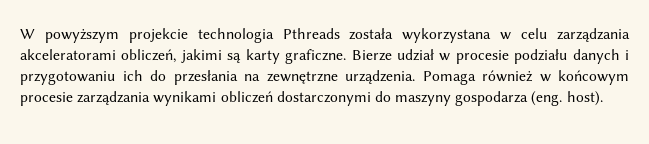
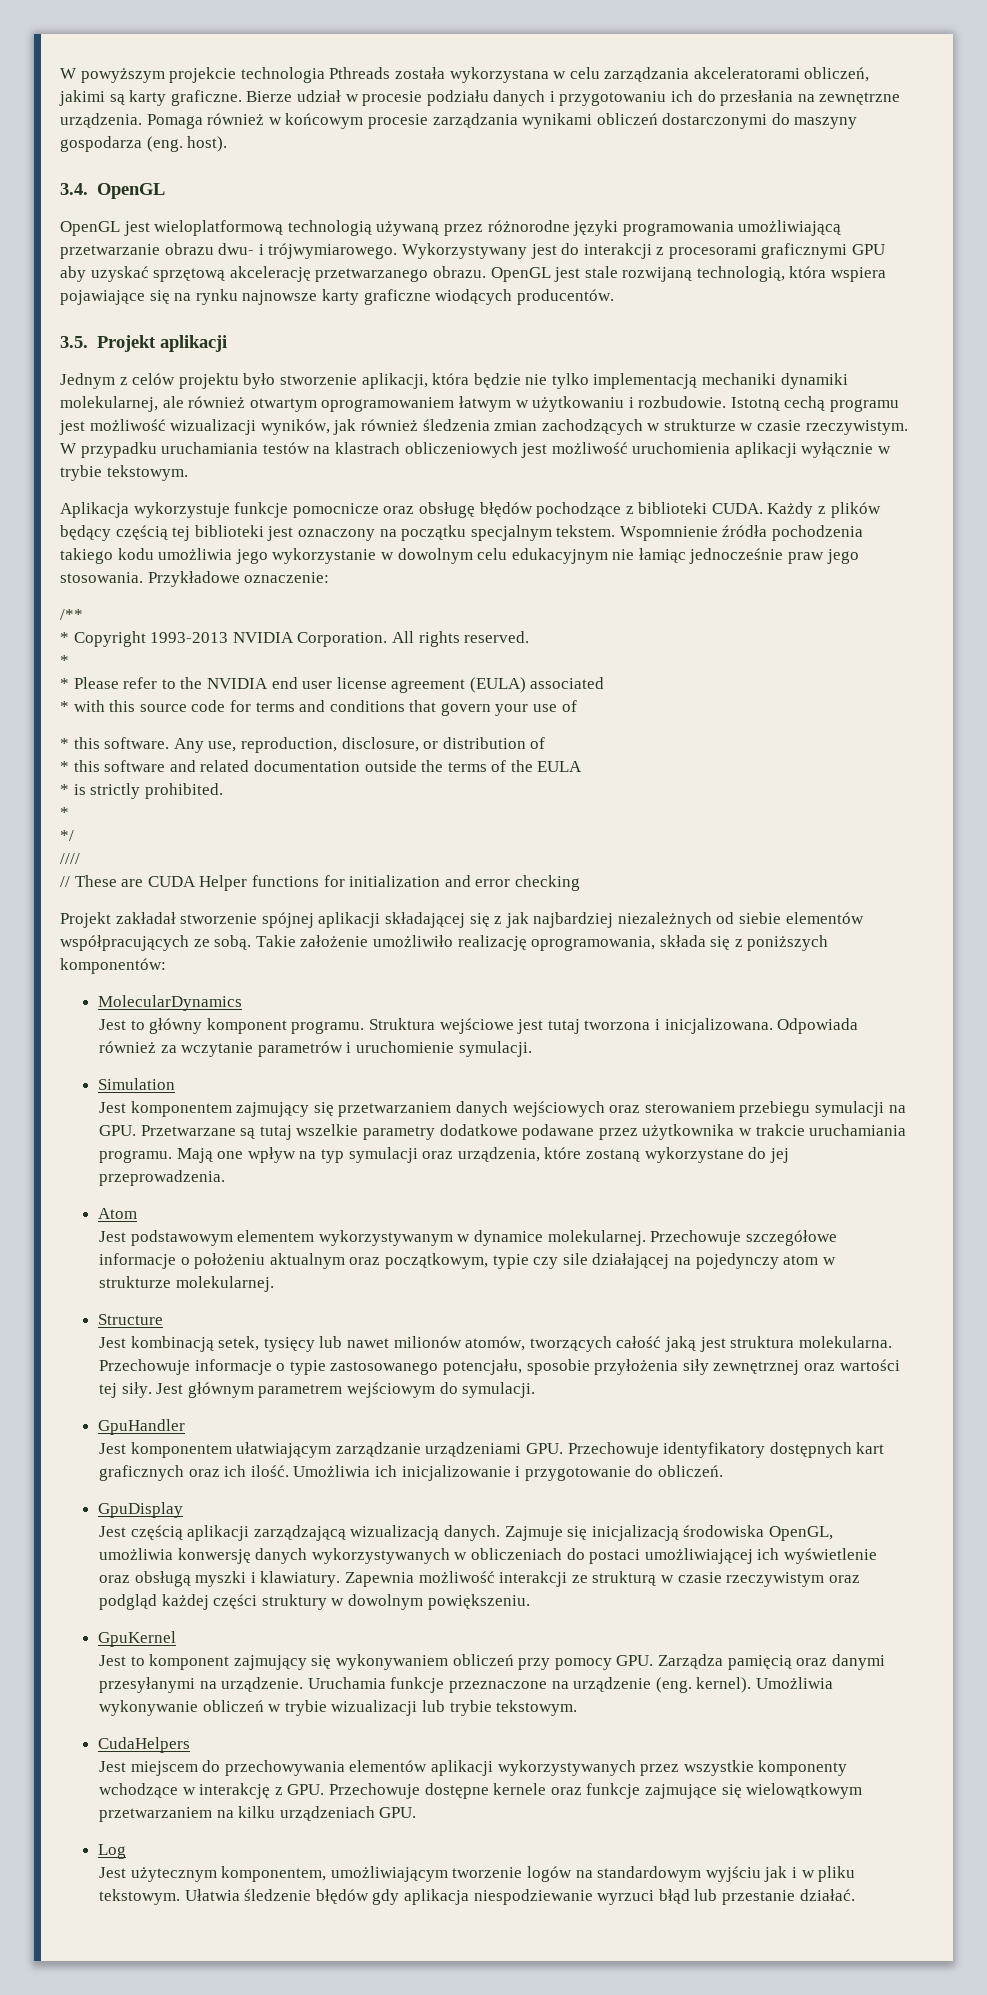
(603, 98) none -> [60,183,165,199] [60,220,842,236] [60,243,886,259] [60,266,887,282] [60,289,614,305] [60,335,227,352] [60,373,848,389] [60,396,900,412] [59,419,908,435] [60,442,892,458] [60,465,188,481] [60,502,881,518] [60,525,864,541] [60,548,859,564] [60,571,330,587] [60,609,83,620] [60,631,530,647] [60,655,69,666] [60,677,605,693] [60,700,577,716] [60,737,546,753] [60,760,583,772] [60,783,223,799] [60,807,69,818] [60,830,74,841] [60,853,80,864] [60,875,580,891] [60,912,864,928] [60,935,829,951] [60,958,166,974] [98,995,243,1011] [99,1018,859,1034] [99,1041,532,1057] [98,1078,176,1090] [99,1101,906,1117] [99,1124,907,1140] [99,1147,789,1163] [99,1170,226,1186] [98,1208,138,1219] [99,1230,837,1246] [99,1253,836,1269] [99,1276,274,1292] [98,1314,164,1325] [99,1336,892,1352] [99,1359,900,1375] [99,1382,536,1398] [98,1419,186,1435] [99,1442,885,1458] [99,1465,723,1481] [98,1502,184,1518] [99,1525,833,1541] [99,1548,877,1564] [99,1571,860,1587] [99,1594,530,1610] [98,1631,177,1647] [99,1654,885,1670] [99,1677,833,1693] [99,1700,578,1716] [98,1737,191,1753] [99,1760,848,1776] [99,1783,863,1799] [99,1806,417,1822] [98,1844,127,1859] [99,1866,856,1882] [99,1889,855,1905] // 3.4. OpenGL // OpenGL jest wieloplatformową technologią używaną przez różnorodne języki programowania umożliwiającą przetwarzanie obrazu dwu- i trójwymiarowego. Wykorzystywany jest do interakcji z procesorami graficznymi GPU aby uzyskać sprzętową akcelerację przetwarzanego obrazu. OpenGL jest stale rozwijaną technologią, która wspiera pojawiające się na rynku najnowsze karty graficzne wiodących producentów. // 3.5. Projekt aplikacji // Jednym z celów projektu było stworzenie aplikacji, która będzie nie tylko implementacją mechaniki dynamiki molekularnej, ale również otwartym oprogramowaniem łatwym w użytkowaniu i rozbudowie. Istotną cechą programu jest możliwość wizualizacji wyników, jak również śledzenia zmian zachodzących w strukturze w czasie rzeczywistym. W przypadku uruchamiania testów na klastrach obliczeniowych jest możliwość uruchomienia aplikacji wyłącznie w trybie tekstowym. // Aplikacja wykorzystuje funkcje pomocnicze oraz obsługę błędów pochodzące z biblioteki CUDA. Każdy z plików będący częścią tej biblioteki jest oznaczony na początku specjalnym tekstem. Wspomnienie źródła pochodzenia takiego kodu umożliwia jego wykorzystanie w dowolnym celu edukacyjnym nie łamiąc jednocześnie praw jego stosowania. Przykładowe oznaczenie: // /** // * Copyright 1993-2013 NVIDIA Corporation. All rights reserved. // * // * Please refer to the NVIDIA end user license agreement (EULA) associated // * with this source code for terms and conditions that govern your use of // * this software. Any use, reproduction, disclosure, or distribution of // * this software and related documentation outside the terms of the EULA // * is strictly prohibited. // * // */ // //// // // These are CUDA Helper functions for initialization and error checking // Projekt zakładał stworzenie spójnej aplikacji składającej się z jak najbardziej niezależnych od siebie elementów współpracujących ze sobą. Takie założenie umożliwiło realizację oprogramowania, składa się z poniższych komponentów: // MolecularDynamics // Jest to główny komponent programu. Struktura wejściowe jest tutaj tworzona i inicjalizowana. Odpowiada również za wczytanie parametrów i uruchomienie symulacji. // Simulation // Jest komponentem zajmujący się przetwarzaniem danych wejściowych oraz sterowaniem przebiegu symulacji na GPU. Przetwarzane są tutaj wszelkie parametry dodatkowe podawane przez użytkownika w trakcie uruchamiania programu. Mają one wpływ na typ symulacji oraz urządzenia, które zostaną wykorzystane do jej przeprowadzenia. // Atom // Jest podstawowym elementem wykorzystywanym w dynamice molekularnej. Przechowuje szczegółowe informacje o położeniu aktualnym oraz początkowym, typie czy sile działającej na pojedynczy atom w strukturze molekularnej. // Structure // Jest kombinacją setek, tysięcy lub nawet milionów atomów, tworzących całość jaką jest struktura molekularna. Przechowuje informacje o typie zastosowanego potencjału, sposobie przyłożenia siły zewnętrznej oraz wartości tej siły. Jest głównym parametrem wejściowym do symulacji. // GpuHandler // Jest komponentem ułatwiającym zarządzanie urządzeniami GPU. Przechowuje identyfikatory dostępnych kart graficznych oraz ich ilość. Umożliwia ich inicjalizowanie i przygotowanie do obliczeń. // GpuDisplay // Jest częścią aplikacji zarządzającą wizualizacją danych. Zajmuje się inicjalizacją środowiska OpenGL, umożliwia konwersję danych wykorzystywanych w obliczeniach do postaci umożliwiającej ich wyświetlenie oraz obsługą myszki i klawiatury. Zapewnia możliwość interakcji ze strukturą w czasie rzeczywistym oraz podgląd każdej części struktury w dowolnym powiększeniu. // GpuKernel // Jest to komponent zajmujący się wykonywaniem obliczeń przy pomocy GPU. Zarządza pamięcią oraz danymi przesyłanymi na urządzenie. Uruchamia funkcje przeznaczone na urządzenie (eng. kernel). Umożliwia wykonywanie obliczeń w trybie wizualizacji lub trybie tekstowym. // CudaHelpers // Jest miejscem do przechowywania elementów aplikacji wykorzystywanych przez wszystkie komponenty wchodzące w interakcję z GPU. Przechowuje dostępne kernele oraz funkcje zajmujące się wielowątkowym przetwarzaniem na kilku urządzeniach GPU. // Log // Jest użytecznym komponentem, umożliwiającym tworzenie logów na standardowym wyjściu jak i w pliku tekstowym. Ułatwia śledzenie błędów gdy aplikacja niespodziewanie wyrzuci błąd lub przestanie działać.

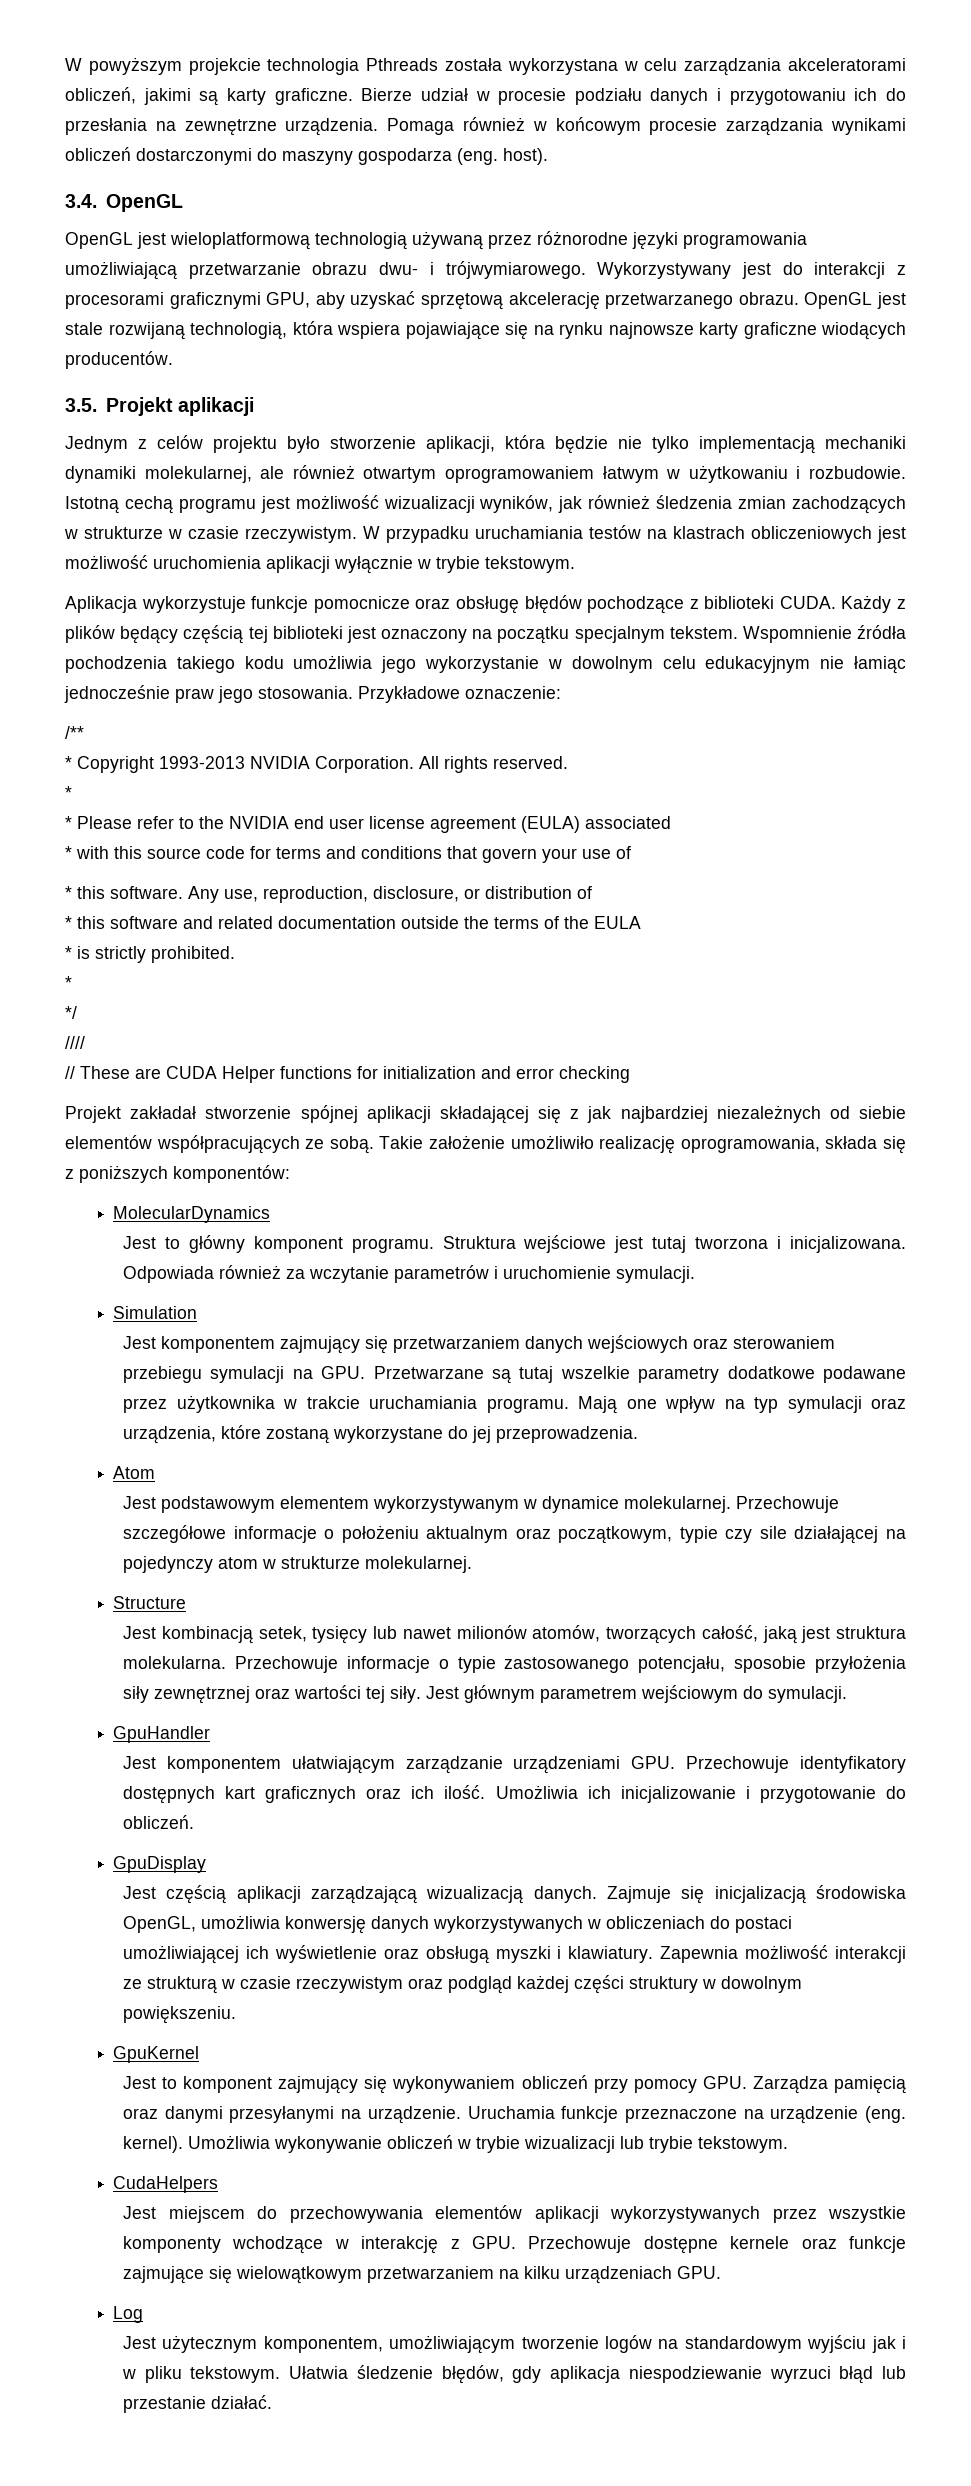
[852,244,886,255] GPU -> [266,292,311,308] GPU,
[616,1336,662,1348] całość -> [701,1625,758,1642] całość,
[315,1889,369,1904] błędów -> [441,2365,504,2384] błędów,

